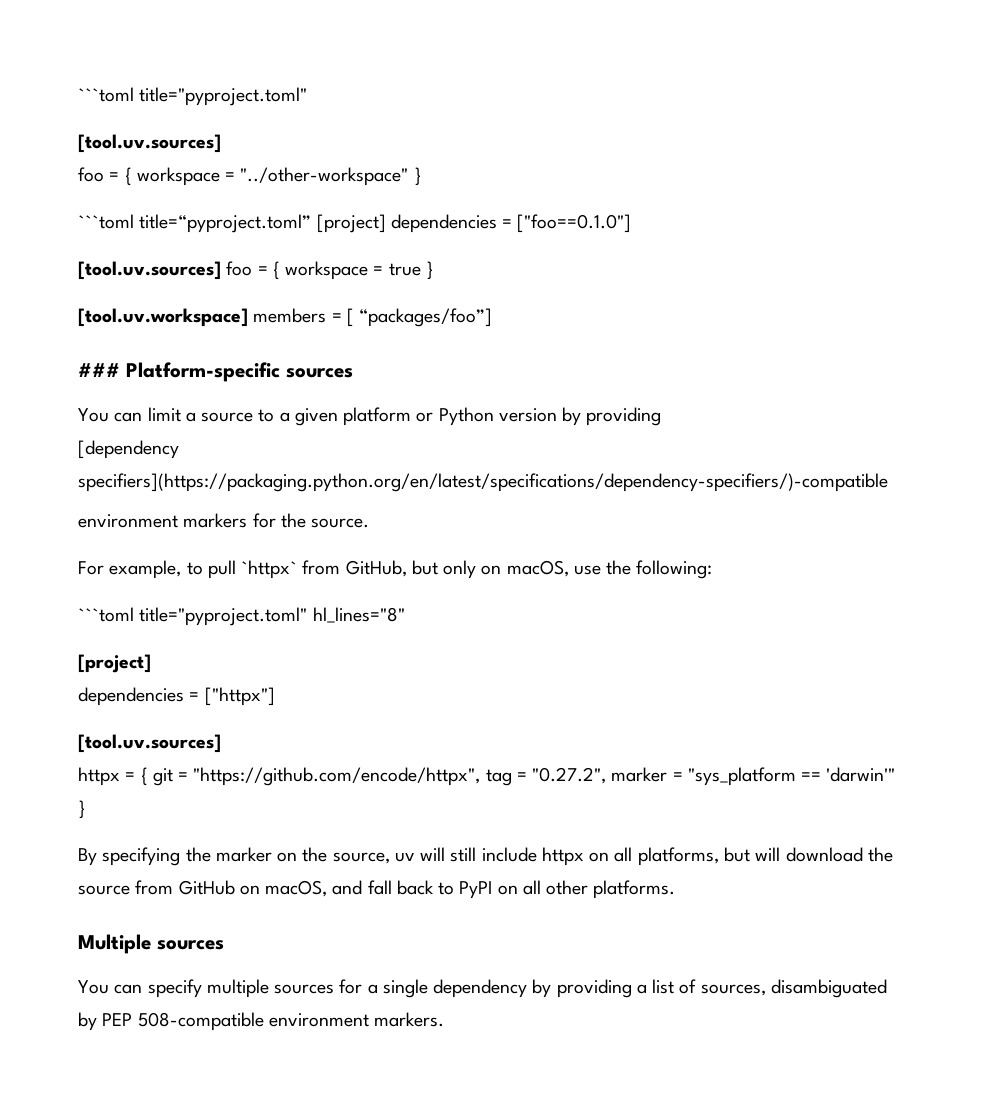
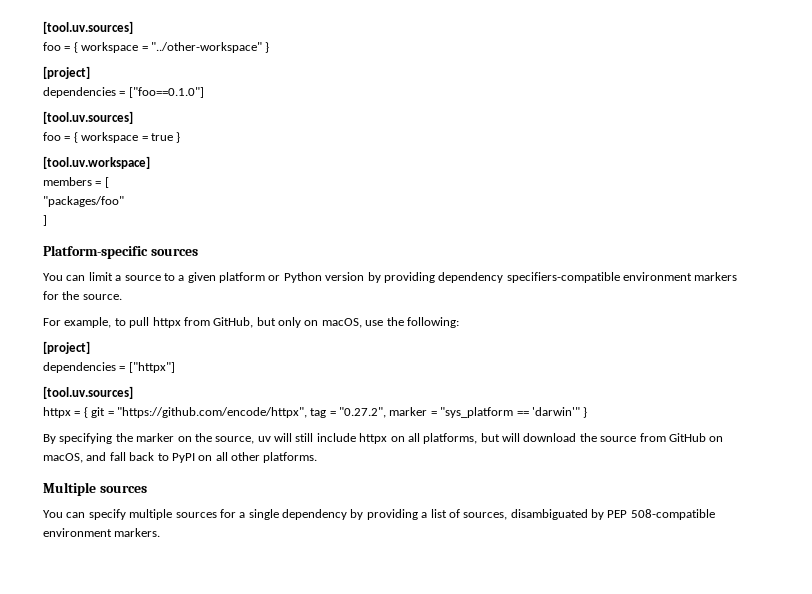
[78,87,308,106] ```toml title="pyproject.toml" // -> (43, 27) none
[78,214,386,233] ```toml title=“pyproject.toml” [project] -> [43,66,90,79] [project] //
(221, 270) none -> (133, 117) //
(248, 317) none -> (150, 162) //
[359,308,493,327] [78,363,120,377] “packages/foo”] // ### -> [43,196,124,207] [43,215,47,226] // "packages/foo" // ] //
[78,440,179,459] [78,473,888,492] // [dependency specifiers](https://packaging.python.org/en/latest/specifications/dependency-specifiers/)-compatible // -> [438,272,620,283] dependency specifiers-compatible
[241,560,298,579] `httpx` -> [152,317,181,328] httpx
[78,607,405,626] // ```toml title="pyproject.toml" hl_lines="8" -> (459, 322) none

